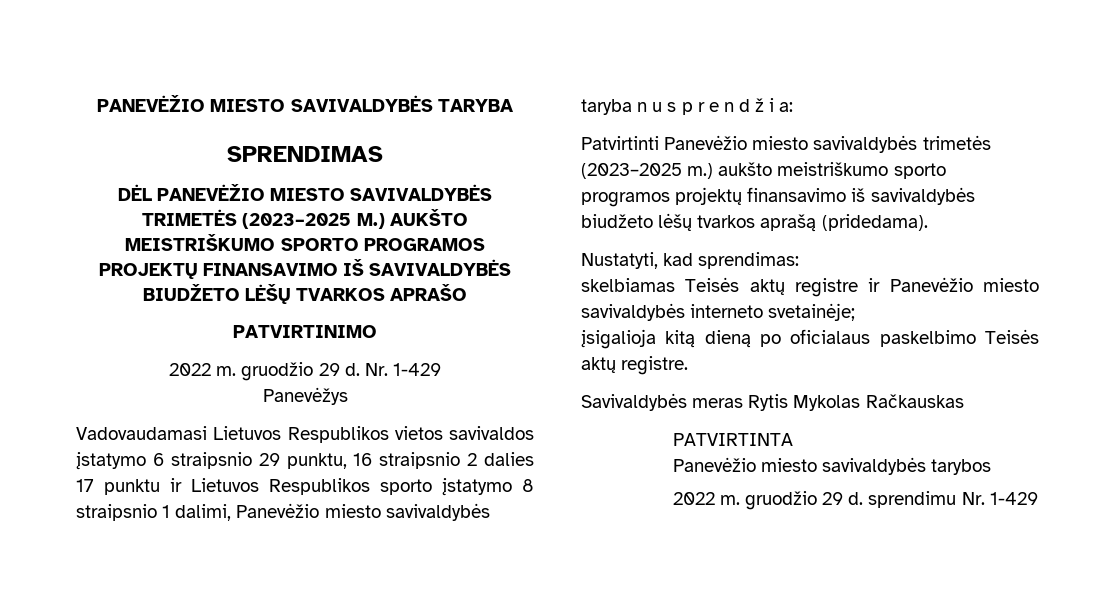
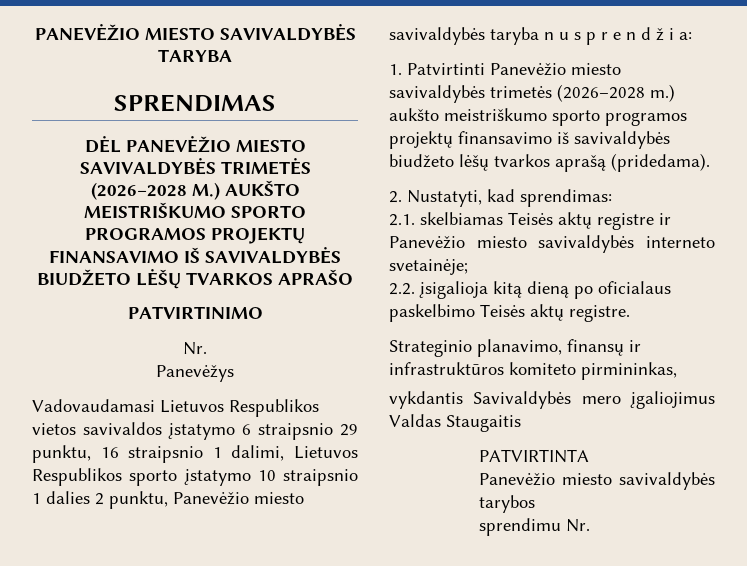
[242,213,352,229] (2023–2025 -> [90,182,187,200] (2026–2028
[169,362,441,381] 2022 m. gruodžio 29 d. Nr. 1-429 -> [183,342,207,355] Nr.
[467,452,534,466] [76,478,182,495] 2 dalies 17 punktu ir -> [212,445,285,461] 1 dalimi,
[522,479,534,492] [76,504,232,521] 8 straipsnio 1 dalimi, -> [257,469,358,486] [32,491,168,509] 10 straipsnio 1 dalies 2 punktu,
(794, 107) none -> [389,64,402,75] 1.
[581,163,682,179] (2023–2025 -> [557,84,645,102] (2026–2028
(928, 222) none -> [389,191,402,203] 2.
(800, 260) none -> [389,214,415,226] 2.1.
(856, 312) none -> [389,283,415,295] 2.2.
[581,393,964,411] Savivaldybės meras Rytis Mykolas Račkauskas -> [389,339,641,357] [389,362,677,380] [389,391,715,409] [389,414,521,432] Strateginio planavimo, finansų ir infrastruktūros komiteto pirmininkas, // vykdantis Savivaldybės mero įgaliojimus Valdas Staugaitis
[672,491,864,510] 2022 m. gruodžio 29 d. -> (535, 504) none
[989,492,1038,505] 1-429 -> (590, 525) none

